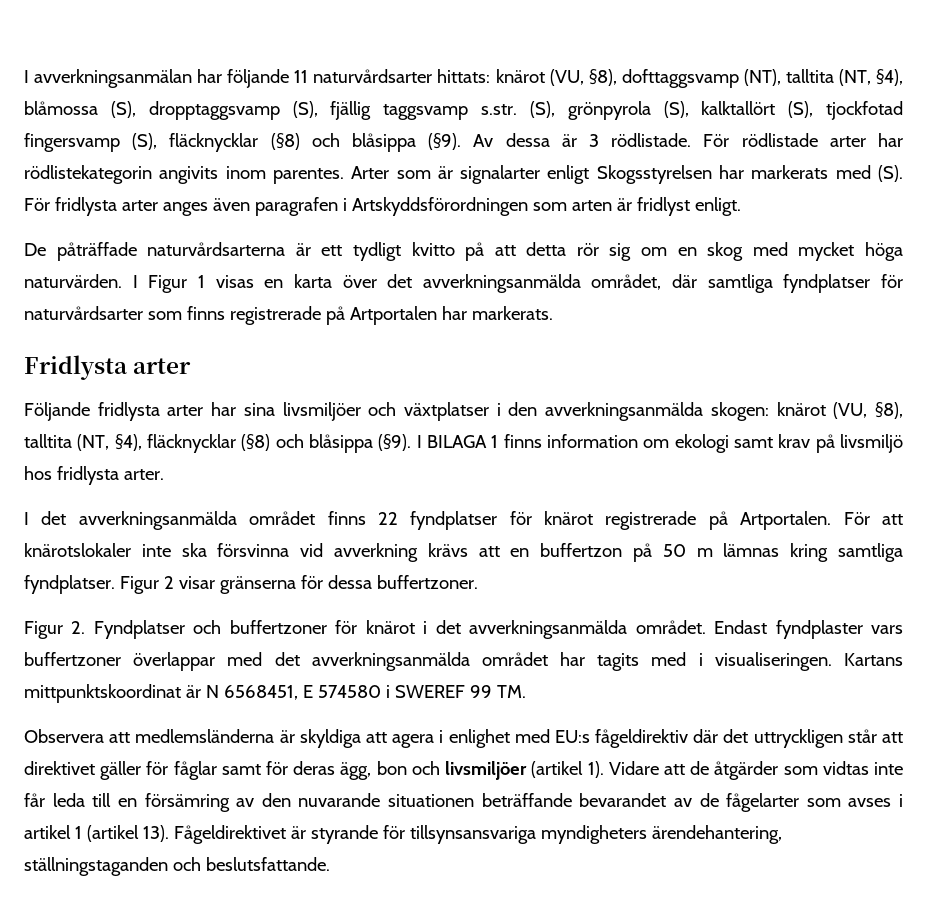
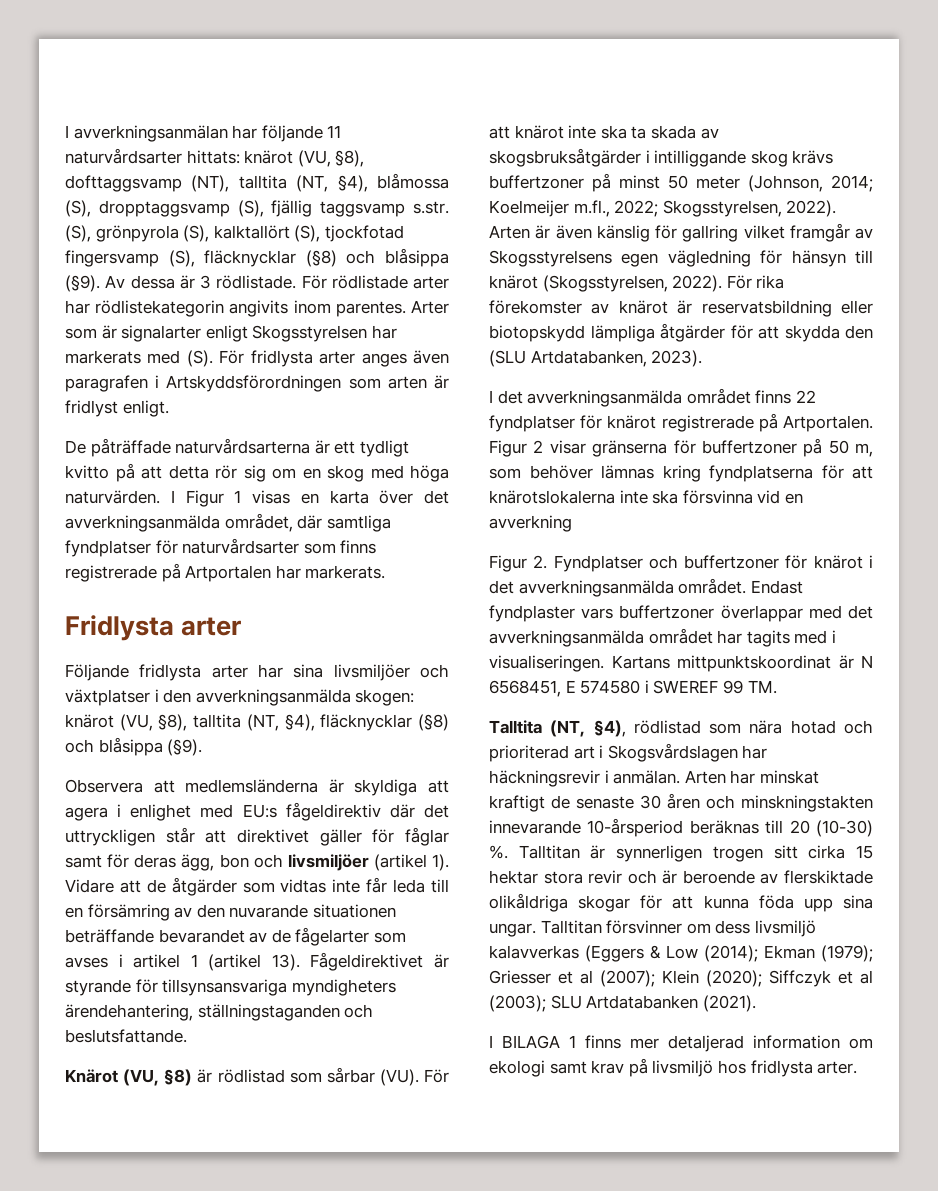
[798,242,855,261] mycket -> (404, 472) none
[416,434,904,453] [24,466,164,485] [24,511,903,530] [24,543,903,562] [24,575,478,594] [24,620,903,639] [24,652,903,671] [24,684,526,703] I BILAGA 1 finns information om ekologi samt krav på livsmiljö hos fridlysta arter. // I det avverkningsanmälda området finns 22 fyndplatser för knärot registrerade på Artportalen. För att knärotslokaler inte ska försvinna vid avverkning krävs att en buffertzon på 50 m lämnas kring samtliga fyndplatser. Figur 2 visar gränserna för dessa buffertzoner. // Figur 2. Fyndplatser och buffertzoner för knärot i det avverkningsanmälda området. Endast fyndplaster vars buffertzoner överlappar med det avverkningsanmälda området har tagits med i visualiseringen. Kartans mittpunktskoordinat är N 6568451, E 574580 i SWEREF 99 TM. -> (203, 747) none
(330, 864) none -> [65,1067,449,1086] [489,125,719,139] [489,148,834,167] [489,173,873,192] [489,200,837,217] [489,223,873,242] [489,250,873,267] [489,275,785,292] [489,300,873,317] [489,323,873,342] [489,350,703,367] [489,388,816,407] [489,413,873,432] [489,438,873,457] [489,465,873,482] [489,490,803,504] [489,515,572,532] [489,555,873,572] [489,578,803,597] [489,605,873,622] [489,628,836,647] [489,655,873,672] [489,680,777,697] [489,720,873,737] [489,743,768,762] [489,770,819,787] [489,793,873,812] [489,818,873,837] [489,845,873,862] [489,870,873,884] [489,893,873,912] [489,920,816,937] [489,945,873,962] [489,970,873,987] [489,995,756,1012] [489,1035,873,1052] [489,1058,858,1077] // Knärot (VU, §8) är rödlistad som sårbar (VU). För att knärot inte ska ta skada av skogsbruksåtgärder i intilliggande skog krävs buffertzoner på minst 50 meter (Johnson, 2014; Koelmeijer m.fl., 2022; Skogsstyrelsen, 2022). Arten är även känslig för gallring vilket framgår av Skogsstyrelsens egen vägledning för hänsyn till knärot (Skogsstyrelsen, 2022). För rika förekomster av knärot är reservatsbildning eller biotopskydd lämpliga åtgärder för att skydda den (SLU Artdatabanken, 2023). // I det avverkningsanmälda området finns 22 fyndplatser för knärot registrerade på Artportalen. Figur 2 visar gränserna för buffertzoner på 50 m, som behöver lämnas kring fyndplatserna för att knärotslokalerna inte ska försvinna vid en avverkning // Figur 2. Fyndplatser och buffertzoner för knärot i det avverkningsanmälda området. Endast fyndplaster vars buffertzoner överlappar med det avverkningsanmälda området har tagits med i visualiseringen. Kartans mittpunktskoordinat är N 6568451, E 574580 i SWEREF 99 TM. // Talltita (NT, §4), rödlistad som nära hotad och prioriterad art i Skogsvårdslagen har häckningsrevir i anmälan. Arten har minskat kraftigt de senaste 30 åren och minskningstakten innevarande 10-årsperiod beräknas till 20 (10-30) %. Talltitan är synnerligen trogen sitt cirka 15 hektar stora revir och är beroende av flerskiktade olikåldriga skogar för att kunna föda upp sina ungar. Talltitan försvinner om dess livsmiljö kalavverkas (Eggers & Low (2014); Ekman (1979); Griesser et al (2007); Klein (2020); Siffczyk et al (2003); SLU Artdatabanken (2021). // I BILAGA 1 finns mer detaljerad information om ekologi samt krav på livsmiljö hos fridlysta arter.

